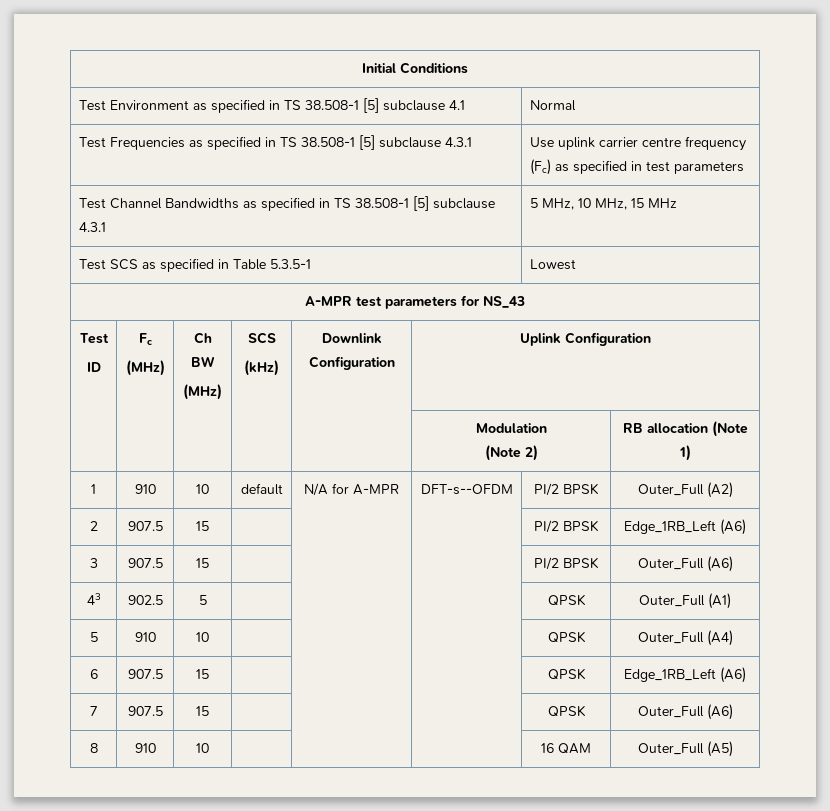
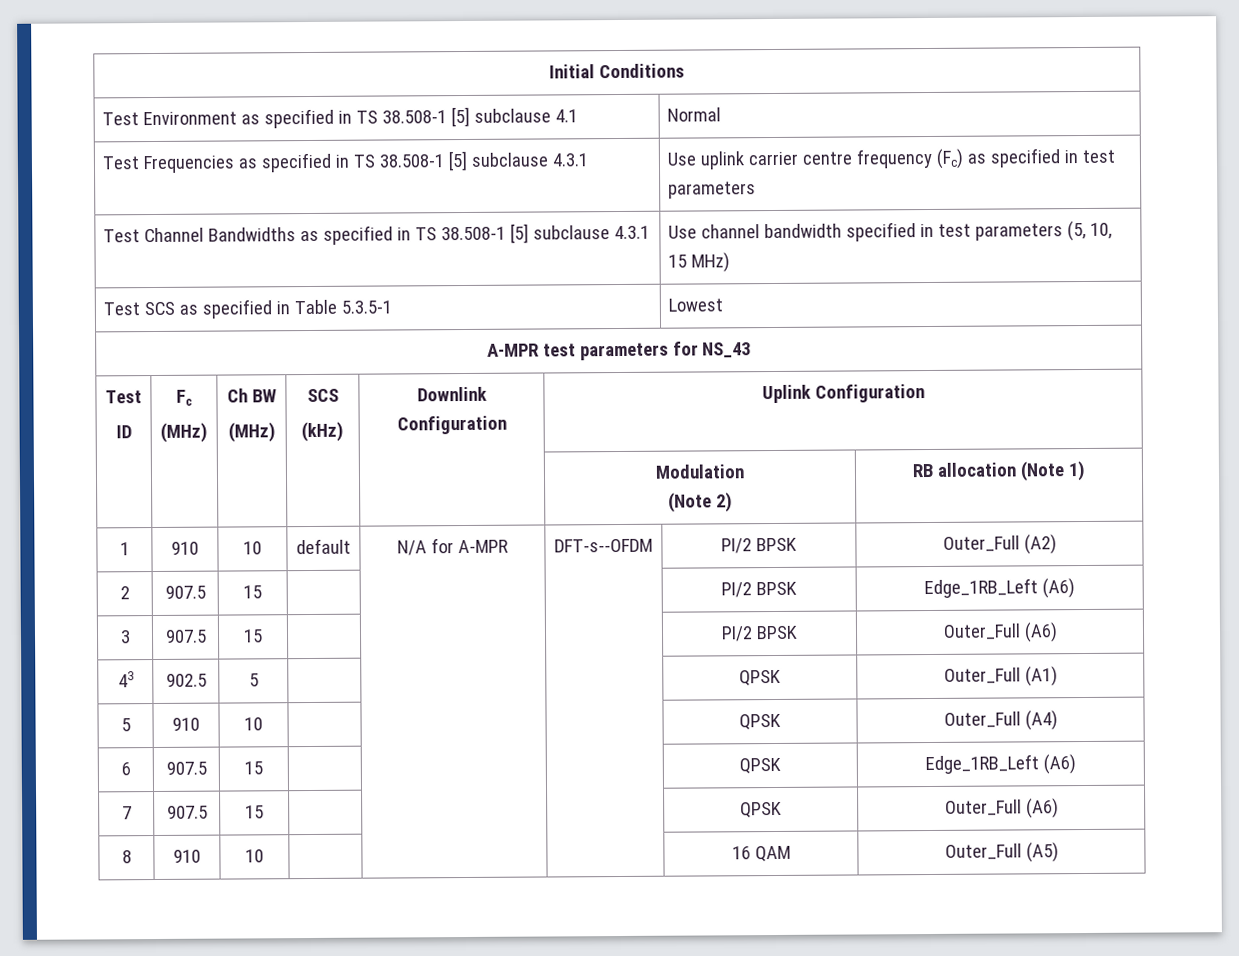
[529,198,677,210] 5 MHz, 10 MHz, 15 MHz -> [668,220,1113,242] [668,252,731,273] Use channel bandwidth specified in test parameters (5, 10, 15 MHz)

